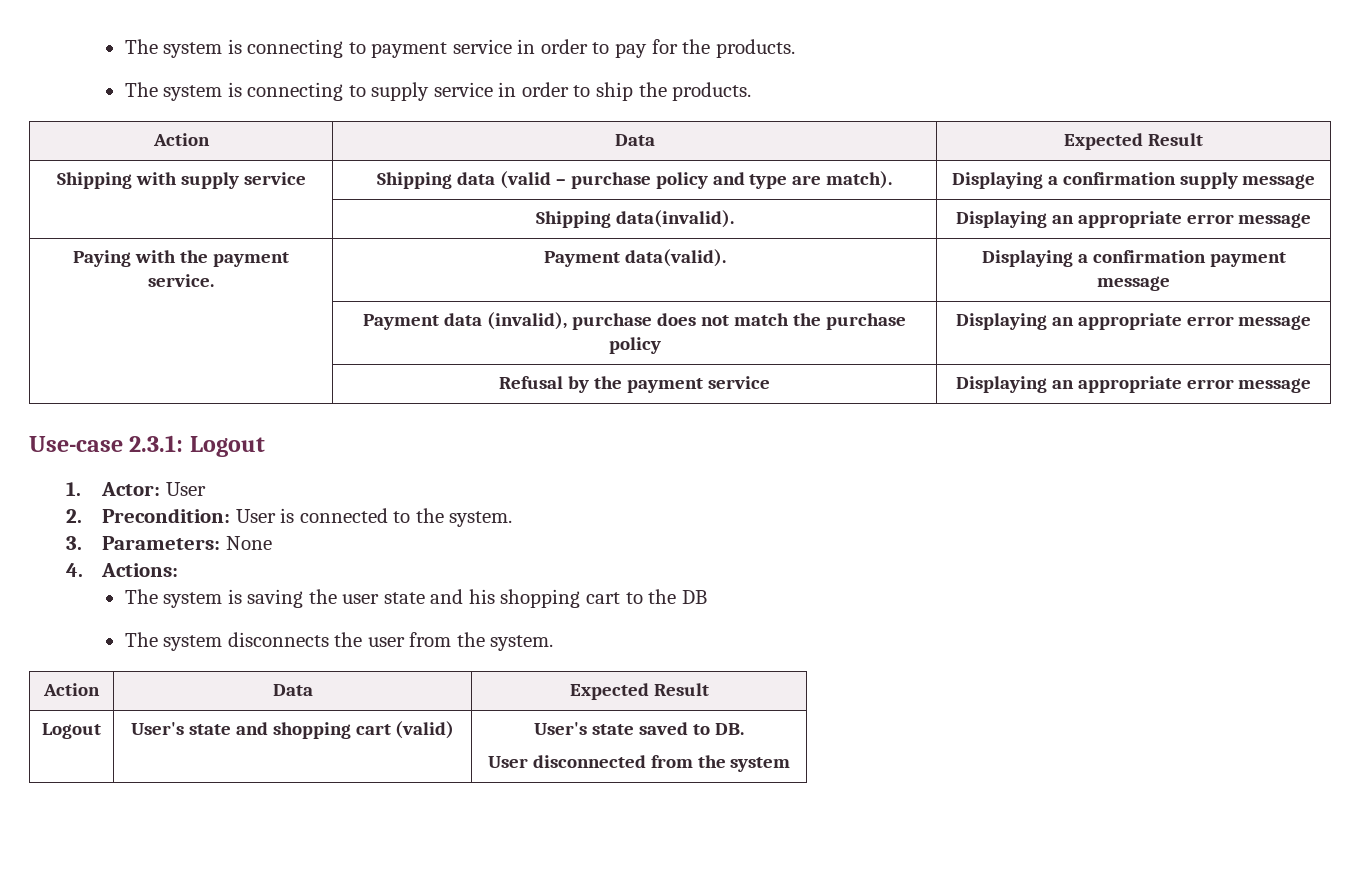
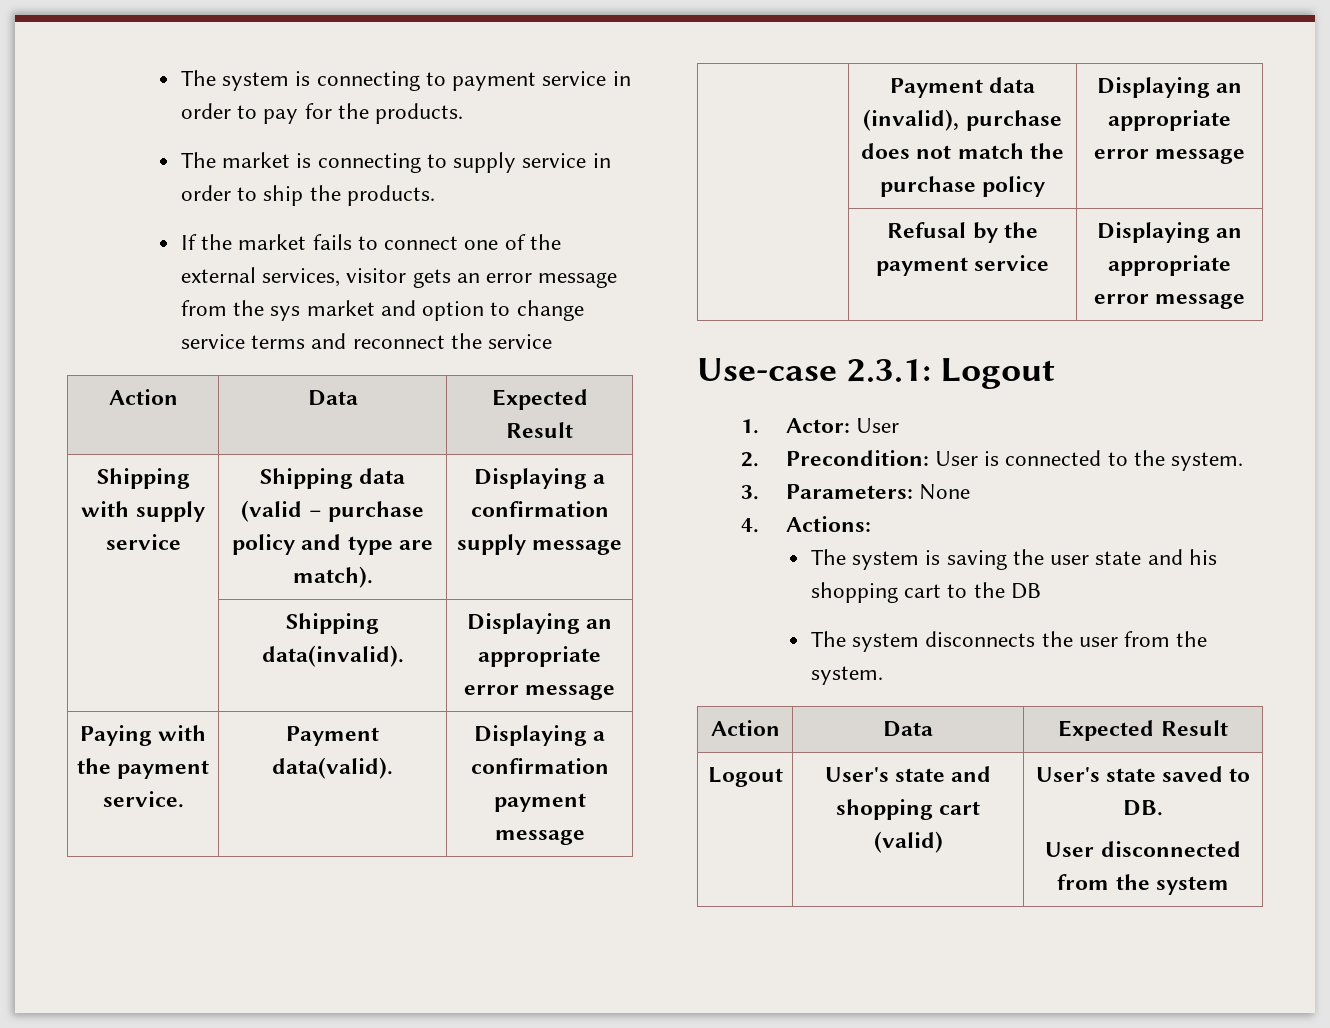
[163,85,223,101] system -> [222,152,291,168] market
(752, 91) none -> [181,234,561,250] [181,267,618,288] [181,300,584,321] [181,333,553,349] // If the market fails to connect one of the external services, visitor gets an error message from the sys market and option to change service terms and reconnect the service

